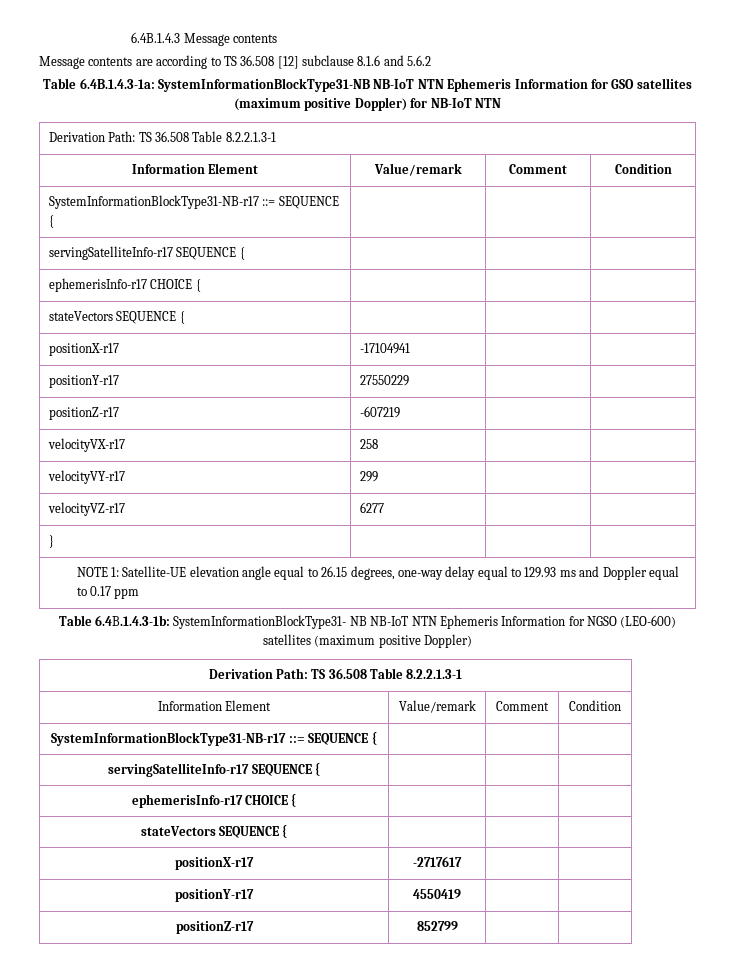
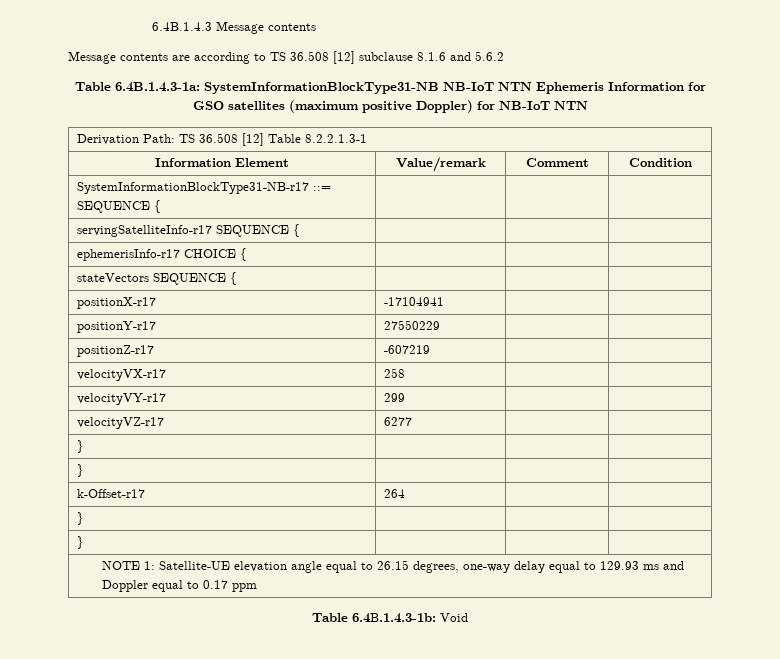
(190, 136) none -> [241,133,264,146] [12]
(54, 541) none -> [76,464,84,477] [76,489,145,498] [383,489,405,498] [76,512,84,525] [76,536,84,549] // } | | | // k-Offset-r17 | 264 | | // } | | | // } | | |
[173,615,677,629] [262,634,473,648] [208,668,463,679] [157,700,272,711] [398,700,476,713] [496,701,549,711] [569,700,621,711] [51,731,377,746] [108,762,320,777] [131,793,297,808] [140,824,288,838] [175,857,254,870] [413,856,462,867] [175,889,254,902] [413,889,461,899] [175,921,254,934] [416,921,458,931] SystemInformationBlockType31- NB NB-IoT NTN Ephemeris Information for NGSO (LEO-600) satellites (maximum positive Doppler) // Derivation Path: TS 36.508 Table 8.2.2.1.3-1 // Information Element | Value/remark | Comment | Condition // SystemInformationBlockType31-NB-r17 ::= SEQUENCE { | | | // servingSatelliteInfo-r17 SEQUENCE { | | | // ephemerisInfo-r17 CHOICE { | | | // stateVectors SEQUENCE { | | | // positionX-r17 | -2717617 | | // positionY-r17 | 4550419 | | // positionZ-r17 | 852799 | | -> [440,613,468,622] Void

